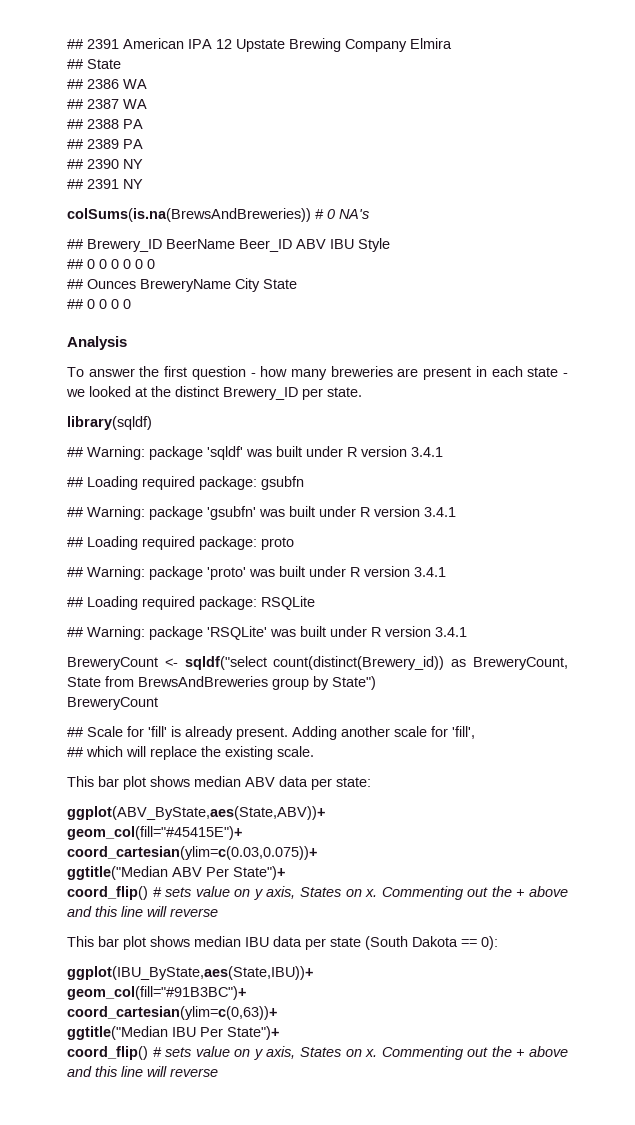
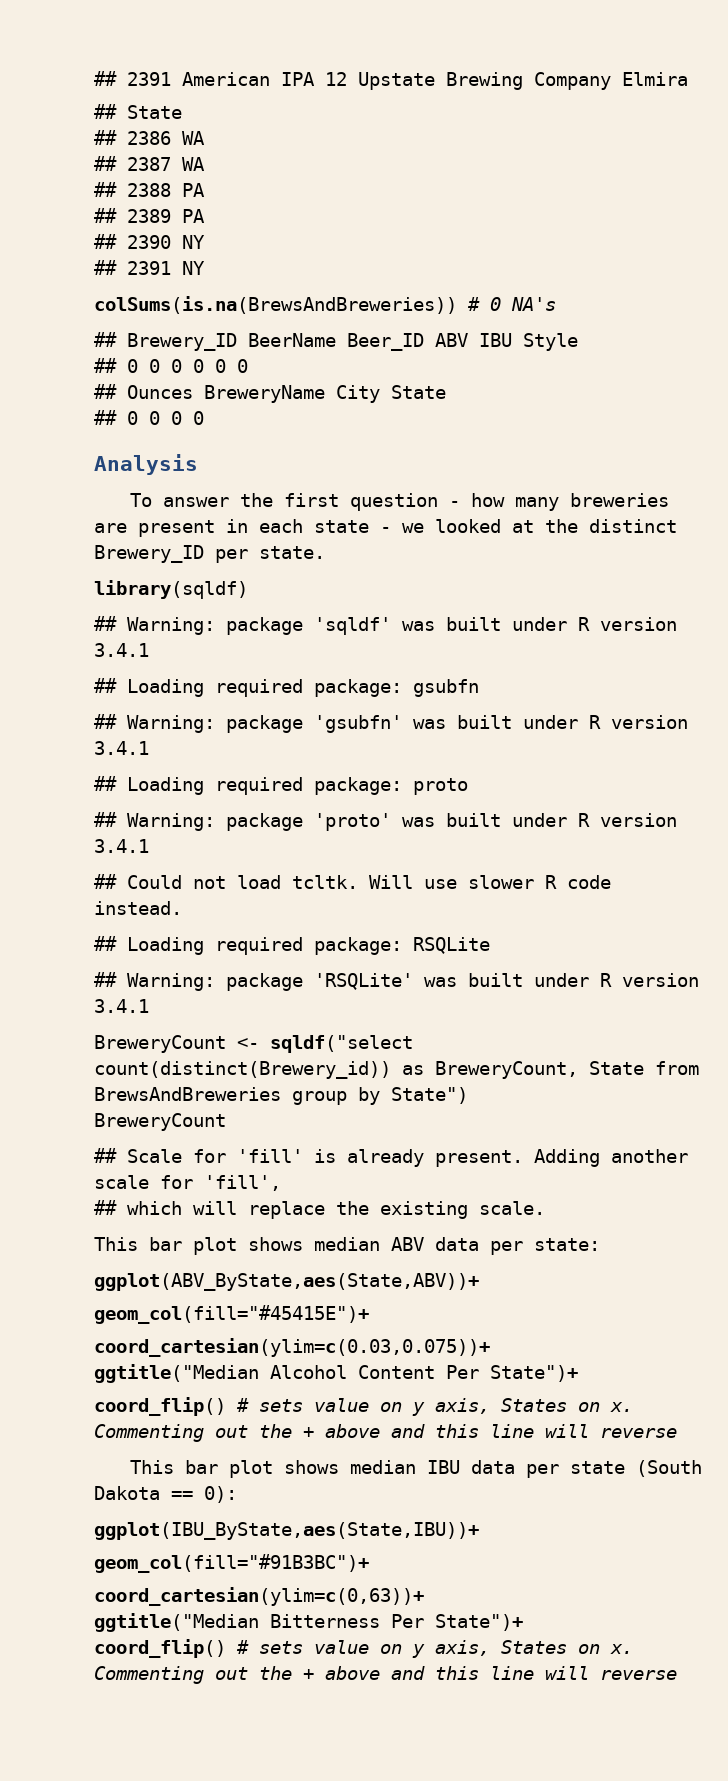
(446, 572) none -> [94,874,611,889] [94,901,182,915] // ## Could not load tcltk. Will use slower R code instead.
[172,867,202,877] ABV -> [270,1365,435,1379] Alcohol Content
[172,1027,196,1037] IBU -> [270,1614,380,1628] Bitterness

